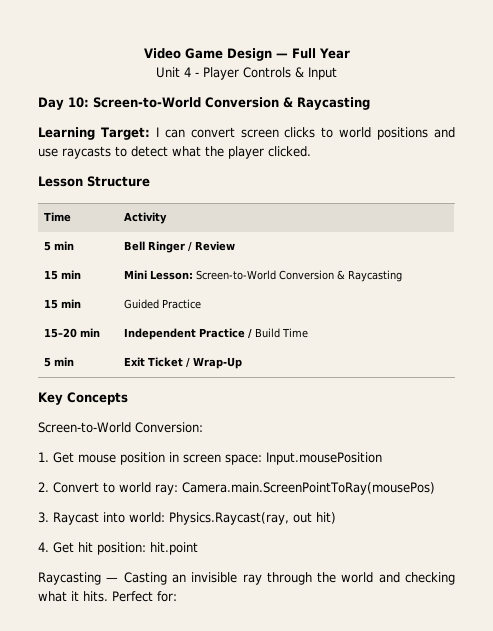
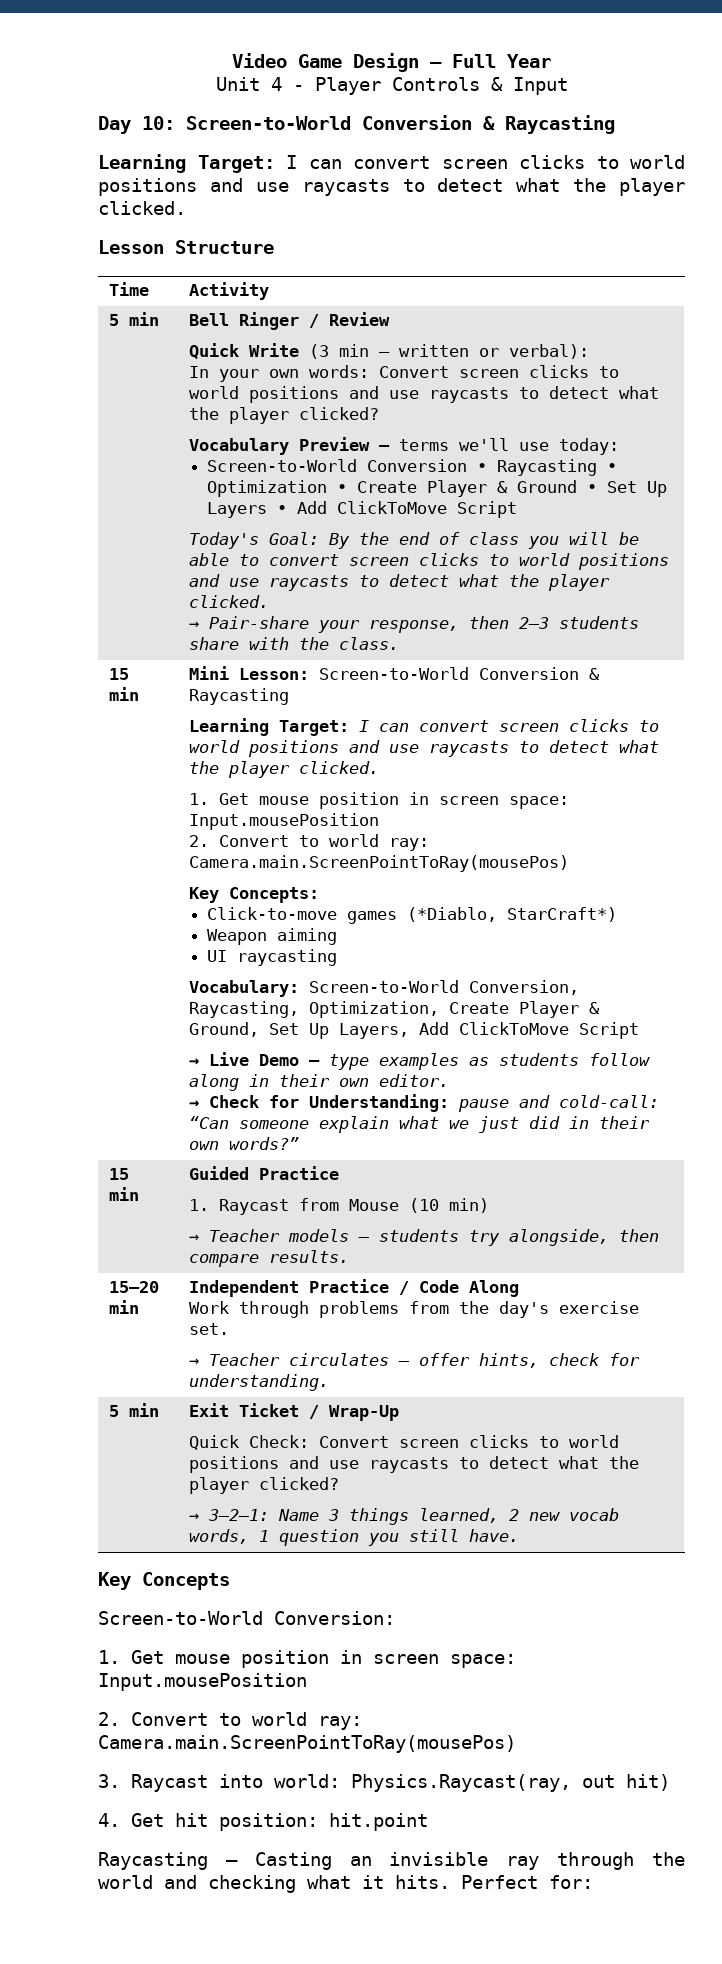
(236, 246) none -> [188,343,589,359] [188,365,619,382] [188,386,659,403] [188,407,379,424] [188,437,619,455] [207,459,618,476] [207,480,668,497] [207,501,518,518] [188,532,639,549] [188,553,669,570] [188,574,610,591] [188,595,269,608] [188,616,639,633] [188,637,399,650] // Quick Write (3 min — written or verbal): // In your own words: Convert screen clicks to world positions and use raycasts to detect what the player clicked? // Vocabulary Preview — terms we'll use today: // Screen-to-World Conversion • Raycasting • Optimization • Create Player & Ground • Set Up Layers • Add ClickToMove Script // Today's Goal: By the end of class you will be able to convert screen clicks to world positions and use raycasts to detect what the player clicked. // → Pair-share your response, then 2–3 students share with the class.
[44,299,82,309] [124,299,202,309] // 15 min | Guided Practice -> [188,718,659,736] [188,740,659,757] [188,761,379,778] [188,792,569,809] [188,813,379,830] [188,834,429,851] [188,855,569,872] [188,887,319,903] [207,907,618,924] [207,928,338,945] [207,949,338,966] [188,980,579,997] [188,1001,600,1018] [188,1022,639,1039] [188,1052,650,1070] [188,1074,449,1091] [188,1094,659,1112] [188,1116,650,1133] [188,1137,299,1150] [108,1168,129,1180] [108,1187,139,1201] [188,1166,339,1180] [188,1198,489,1215] [188,1229,659,1246] [188,1250,349,1267] // Learning Target: I can convert screen clicks to world positions and use raycasts to detect what the player clicked. // 1. Get mouse position in screen space: Input.mousePosition // 2. Convert to world ray: Camera.main.ScreenPointToRay(mousePos) // Key Concepts: // Click-to-move games (*Diablo, StarCraft*) // Weapon aiming // UI raycasting // Vocabulary: Screen-to-World Conversion, Raycasting, Optimization, Create Player & Ground, Set Up Layers, Add ClickToMove Script // → Live Demo — type examples as students follow along in their own editor. // → Check for Understanding: pause and cold-call: “Can someone explain what we just did in their own words?” // 15 min | Guided Practice // 1. Raycast from Mouse (10 min) // → Teacher models — students try alongside, then compare results.
[255,328,309,338] Build Time -> [418,1280,519,1297] [188,1301,639,1318] [188,1323,229,1335] [188,1353,640,1368] [188,1374,329,1391] Code Along // Work through problems from the day's exercise set. // → Teacher circulates — offer hints, check for understanding.
(243, 363) none -> [188,1435,619,1450] [188,1456,639,1473] [188,1477,339,1494] [188,1508,619,1525] [188,1529,519,1546] // Quick Check: Convert screen clicks to world positions and use raycasts to detect what the player clicked? // → 3–2–1: Name 3 things learned, 2 new vocab words, 1 question you still have.

